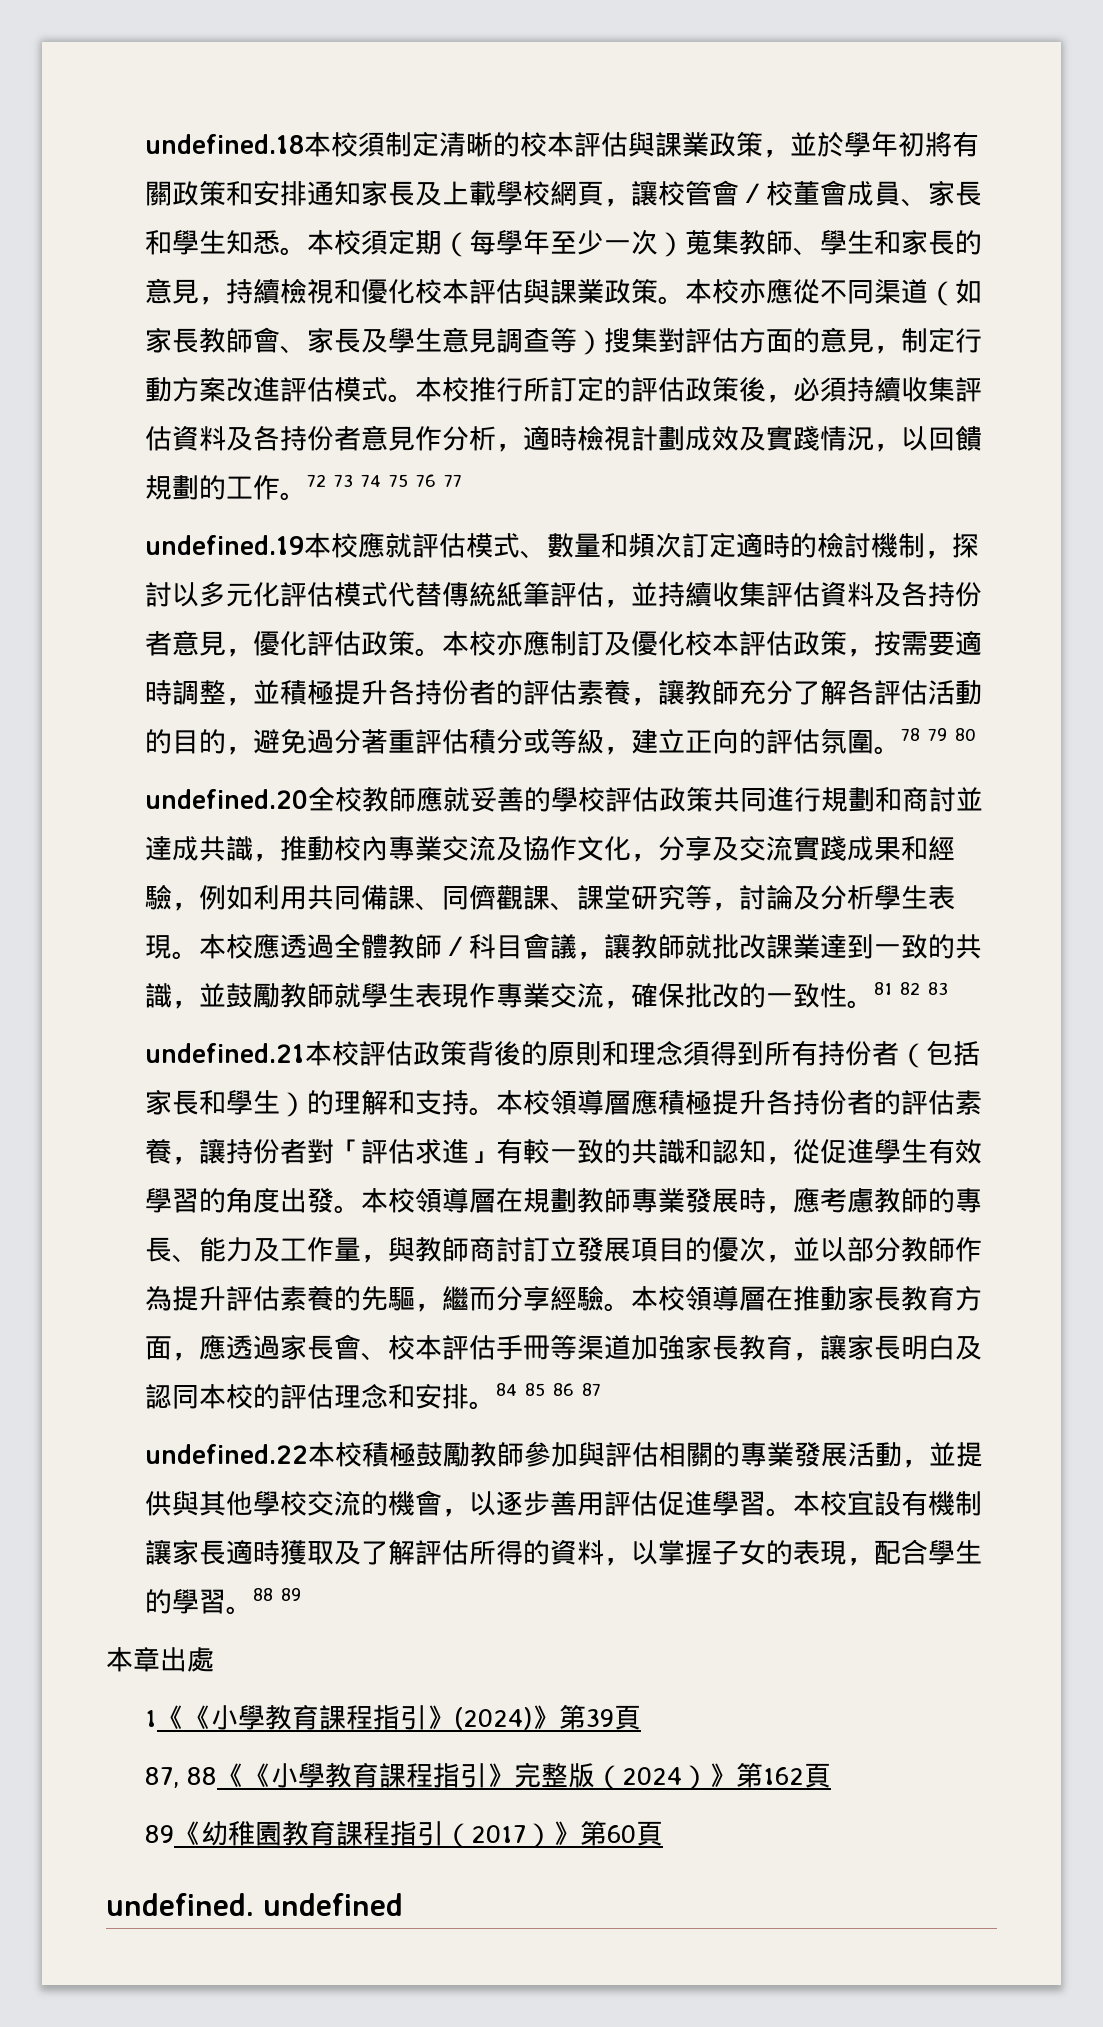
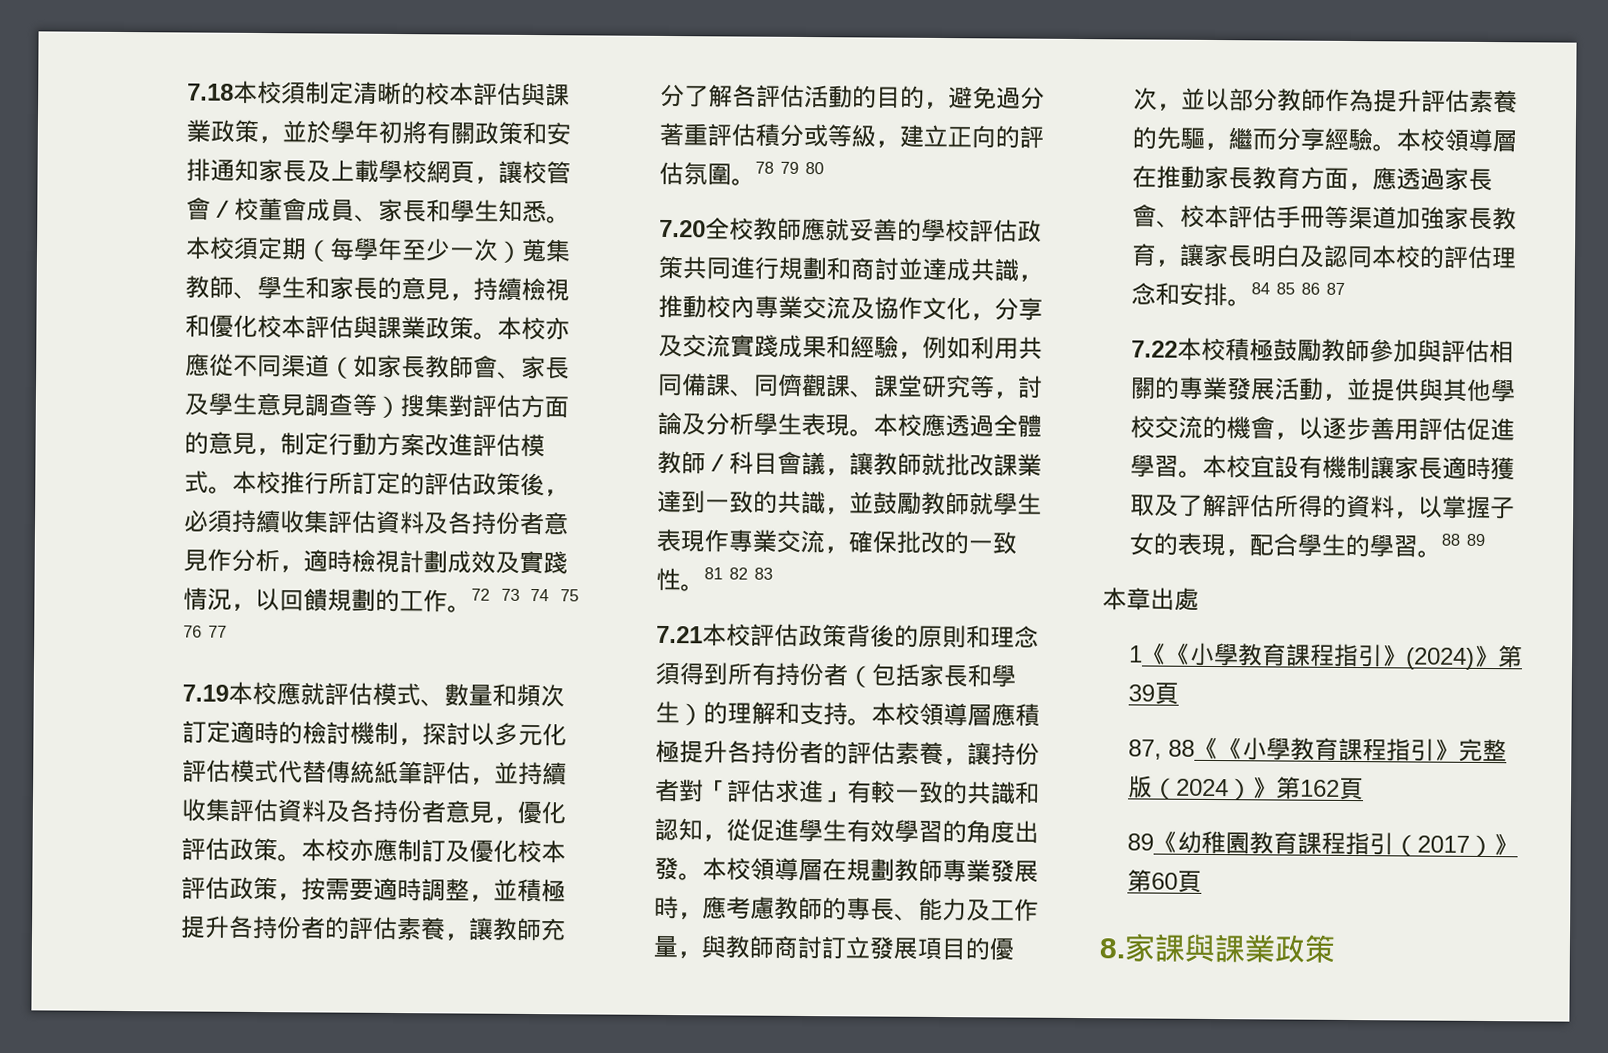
[145,134,305,154] undefined.18 -> [186,83,234,101] 7.18
[145,535,305,555] undefined.19 -> [181,684,229,702] 7.19
[145,789,309,809] undefined.20 -> [658,219,706,238] 7.20
[145,1043,306,1063] undefined.21 -> [655,625,703,644] 7.21
[145,1444,309,1464] undefined.22 -> [1130,340,1178,358] 7.22
[106,1893,403,1916] undefined. undefined -> [1099,933,1336,963] 8.家課與課業政策

